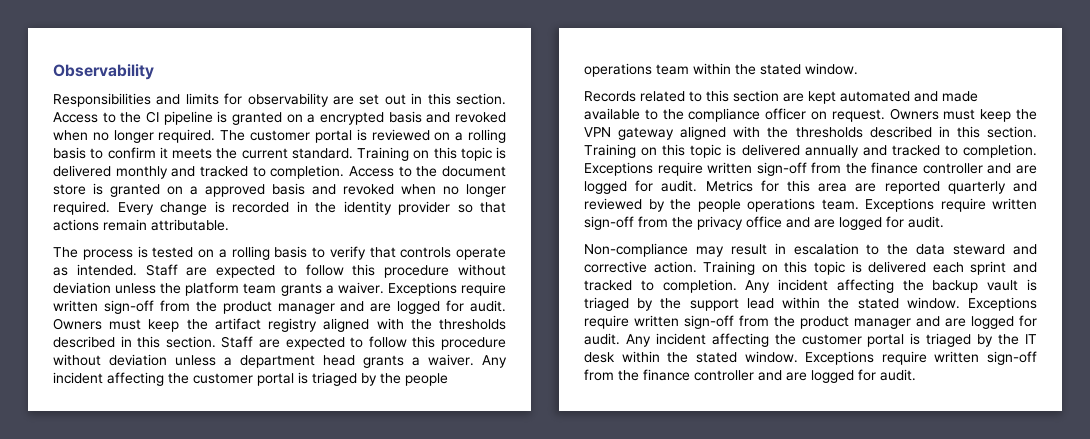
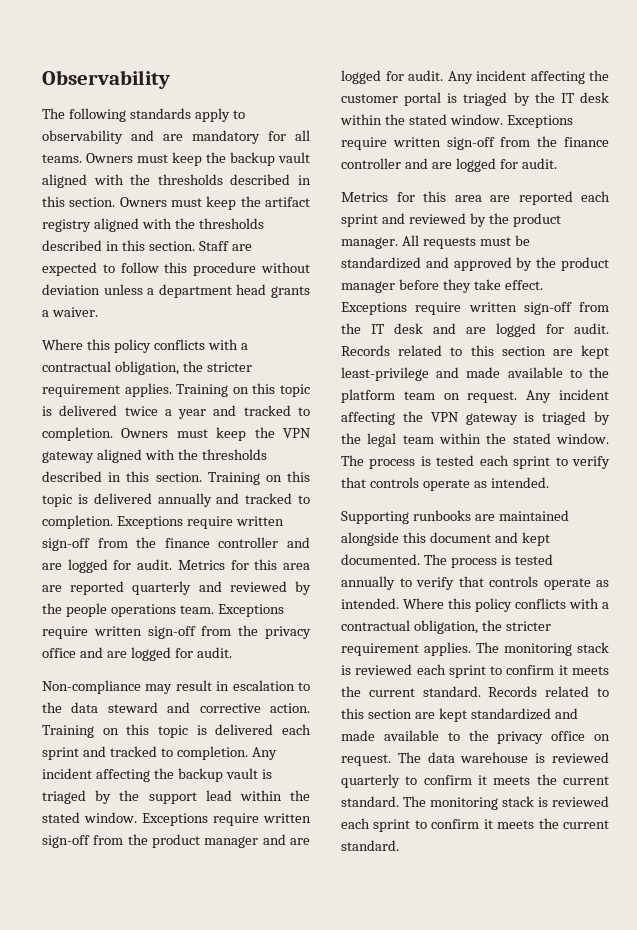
[53,93,506,107] [53,111,507,125] [53,129,506,143] [53,147,506,161] [53,165,506,179] [53,183,506,197] [53,201,506,215] [53,219,229,231] [53,246,506,260] [53,264,506,278] [53,282,506,296] [53,300,506,314] Responsibilities and limits for observability are set out in this section. Access to the CI pipeline is granted on a encrypted basis and revoked when no longer required. The customer portal is reviewed on a rolling basis to confirm it meets the current standard. Training on this topic is delivered monthly and tracked to completion. Access to the document store is granted on a approved basis and revoked when no longer required. Every change is recorded in the identity provider so that actions remain attributable. // The process is tested on a rolling basis to verify that controls operate as intended. Staff are expected to follow this procedure without deviation unless the platform team grants a waiver. Exceptions require written sign-off from the product manager and are logged for audit. -> [42,108,245,122] [42,130,310,144] [42,152,310,166] [42,174,311,188] [42,196,116,207] The following standards apply to observability and are mandatory for all teams. Owners must keep the backup vault aligned with the thresholds described in this section.
[482,355,507,368] [53,372,448,386] [584,63,858,77] [584,90,978,104] [584,108,885,122] Any incident affecting the customer portal is triaged by the people operations team within the stated window. // Records related to this section are kept automated and made available to the compliance officer on request. -> [42,339,248,353] [42,361,252,375] [42,383,310,397] [42,405,310,419] [42,427,113,441] // Where this policy conflicts with a contractual obligation, the stricter requirement applies. Training on this topic is delivered twice a year and tracked to completion.
(916, 375) none -> [341,191,610,205] [341,213,561,227] [341,235,530,249] [341,257,609,271] [341,279,543,293] [341,302,609,315] [341,323,609,337] [341,345,609,359] [341,367,609,381] [341,389,609,403] [341,411,610,425] [341,433,609,447] [341,455,610,469] [341,477,549,491] [341,510,569,524] [341,532,550,546] [341,554,553,568] [341,576,609,590] [341,598,609,612] [341,620,551,634] [341,642,609,656] [341,664,609,678] [341,686,609,697] [341,708,578,722] [341,730,610,744] [341,752,609,766] [341,774,609,788] [341,796,609,810] [341,818,609,832] [341,840,399,851] // Metrics for this area are reported each sprint and reviewed by the product manager. All requests must be standardized and approved by the product manager before they take effect. Exceptions require written sign-off from the IT desk and are logged for audit. Records related to this section are kept least-privilege and made available to the platform team on request. Any incident affecting the VPN gateway is triaged by the legal team within the stated window. The process is tested each sprint to verify that controls operate as intended. // Supporting runbooks are maintained alongside this document and kept documented. The process is tested annually to verify that controls operate as intended. Where this policy conflicts with a contractual obligation, the stricter requirement applies. The monitoring stack is reviewed each sprint to confirm it meets the current standard. Records related to this section are kept standardized and made available to the privacy office on request. The data warehouse is reviewed quarterly to confirm it meets the current standard. The monitoring stack is reviewed each sprint to confirm it meets the current standard.

